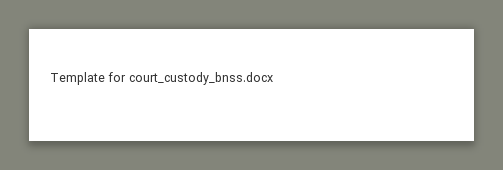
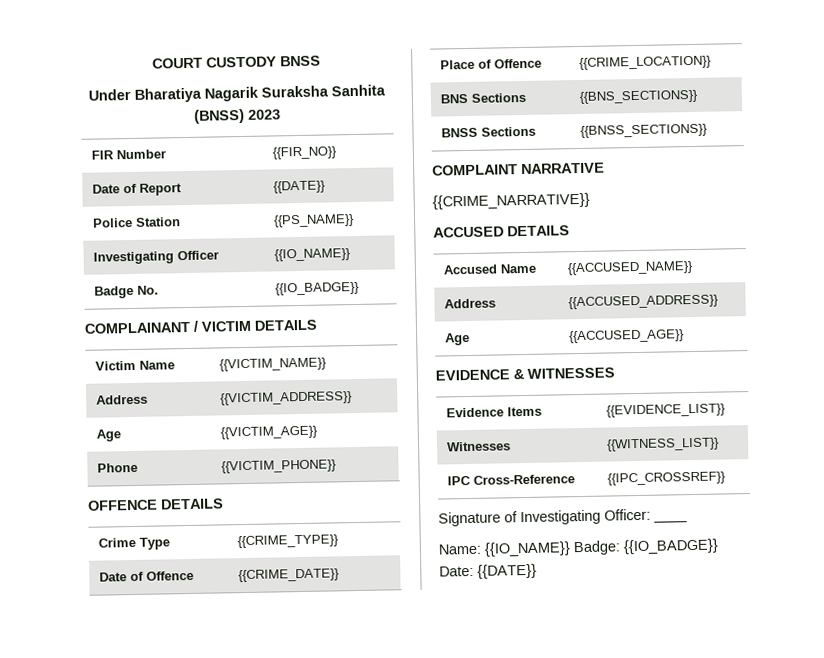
[50,72,273,85] Template for court_custody_bnss.docx -> [152,55,321,69] [88,84,386,103] [194,108,281,124] [91,149,167,160] [272,146,338,160] [92,183,183,196] [273,180,327,194] [92,217,182,228] [273,213,356,228] [93,250,220,265] [274,248,352,262] [94,285,160,299] [275,281,361,296] [84,319,317,334] [95,360,176,371] [219,357,328,372] [96,394,149,405] [220,391,354,406] [96,429,122,442] [220,425,319,440] [97,462,139,473] [221,459,338,474] [88,498,224,511] [98,537,171,550] [237,534,340,549] [99,570,195,582] [238,568,341,583] [440,58,543,70] [579,55,713,70] [440,92,527,104] [579,89,700,104] [441,126,537,138] [580,123,709,138] [432,162,605,176] [432,192,590,210] [433,225,570,238] [443,263,538,275] [567,260,695,276] [444,298,497,309] [568,294,720,310] [445,332,471,346] [569,329,686,344] [435,367,615,381] [446,406,543,418] [606,403,727,418] [447,441,512,452] [606,437,721,452] [447,474,576,486] [607,471,727,486] [438,508,688,527] [438,538,719,557] [439,563,537,579] COURT CUSTODY BNSS // Under Bharatiya Nagarik Suraksha Sanhita (BNSS) 2023 // FIR Number | {{FIR_NO}} // Date of Report | {{DATE}} // Police Station | {{PS_NAME}} // Investigating Officer | {{IO_NAME}} // Badge No. | {{IO_BADGE}} // COMPLAINANT / VICTIM DETAILS // Victim Name | {{VICTIM_NAME}} // Address | {{VICTIM_ADDRESS}} // Age | {{VICTIM_AGE}} // Phone | {{VICTIM_PHONE}} // OFFENCE DETAILS // Crime Type | {{CRIME_TYPE}} // Date of Offence | {{CRIME_DATE}} // Place of Offence | {{CRIME_LOCATION}} // BNS Sections | {{BNS_SECTIONS}} // BNSS Sections | {{BNSS_SECTIONS}} // COMPLAINT NARRATIVE // {{CRIME_NARRATIVE}} // ACCUSED DETAILS // Accused Name | {{ACCUSED_NAME}} // Address | {{ACCUSED_ADDRESS}} // Age | {{ACCUSED_AGE}} // EVIDENCE & WITNESSES // Evidence Items | {{EVIDENCE_LIST}} // Witnesses | {{WITNESS_LIST}} // IPC Cross-Reference | {{IPC_CROSSREF}} // Signature of Investigating Officer: ____ // Name: {{IO_NAME}} Badge: {{IO_BADGE}} Date: {{DATE}}

